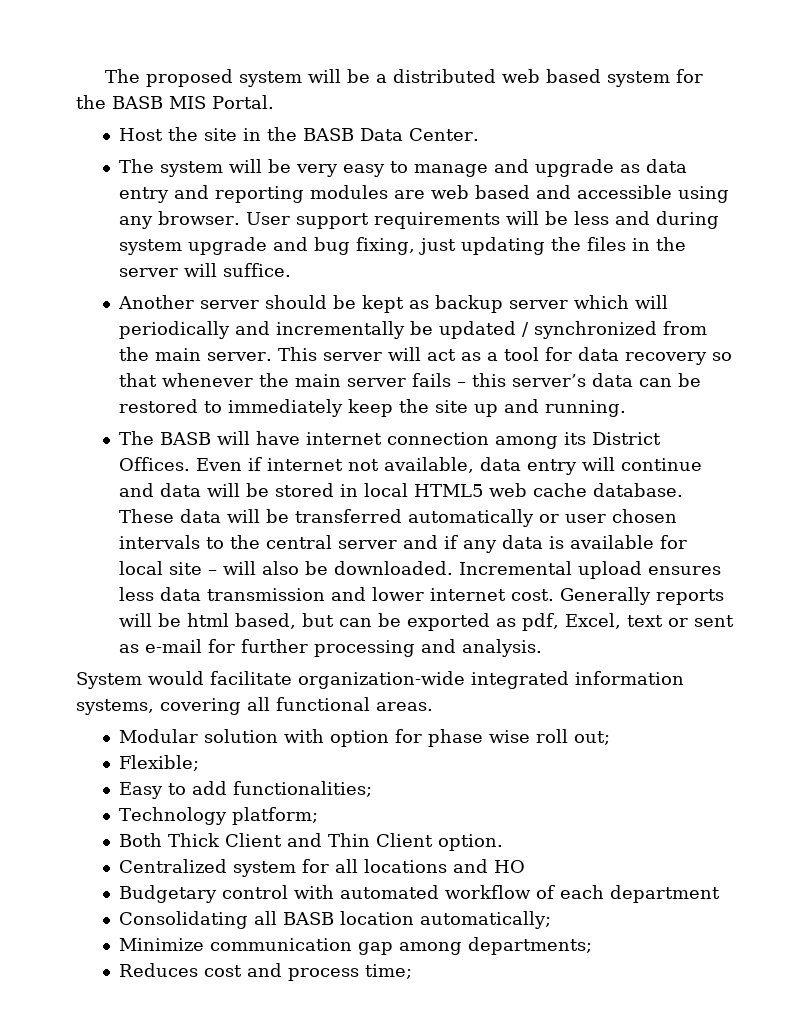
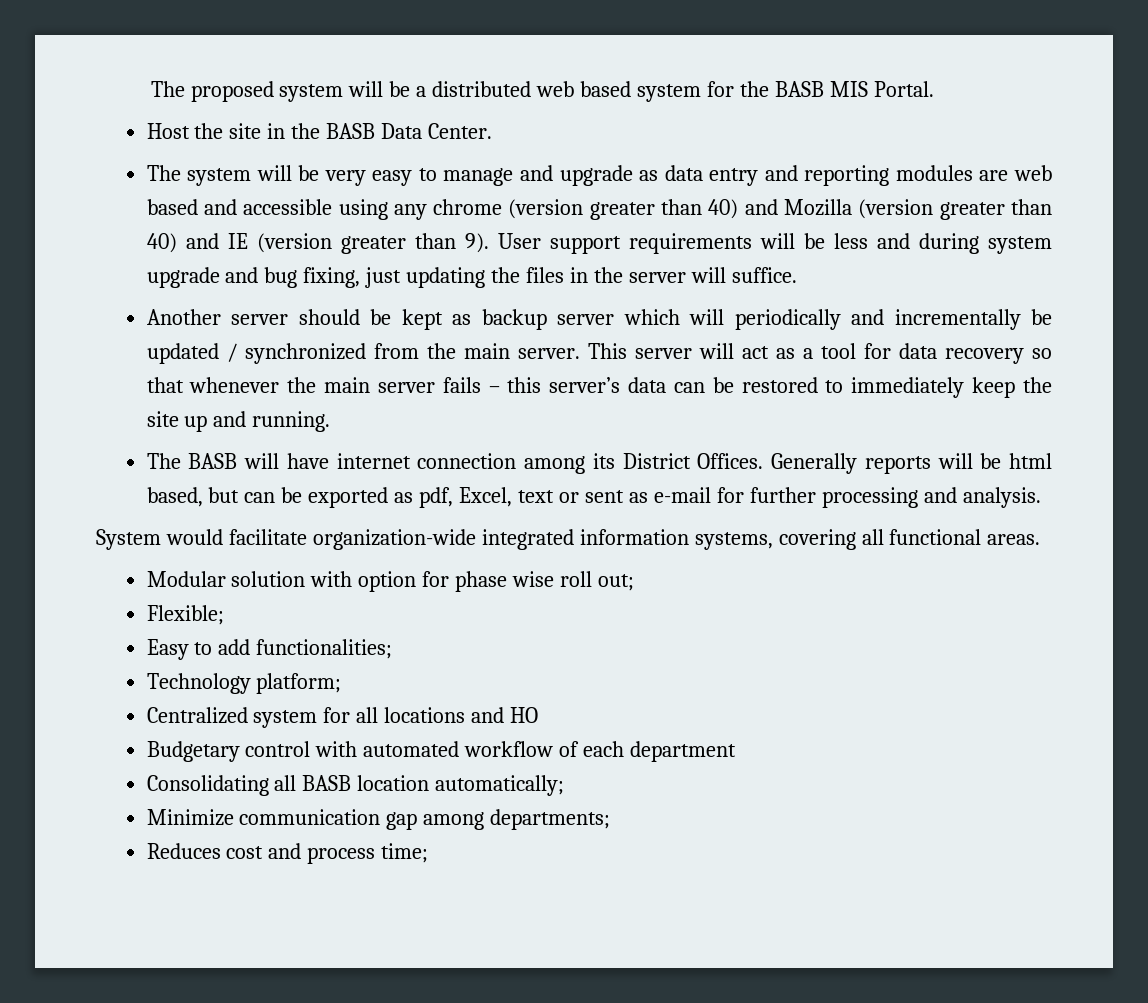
[158,211,241,225] browser. -> [433,199,1053,220] [146,233,489,254] chrome (version greater than 40) and Mozilla (version greater than 40) and IE (version greater than 9).
[196,457,703,475] [119,483,684,497] [119,509,678,527] [119,535,688,553] [119,561,722,579] [119,587,555,601] Even if internet not available, data entry will continue and data will be stored in local HTML5 web cache database. These data will be transferred automatically or user chosen intervals to the central server and if any data is available for local site – will also be downloaded. Incremental upload ensures less data transmission and lower internet cost. -> (764, 461) none
[119,833,504,851] // Both Thick Client and Thin Client option. -> (342, 683) none

